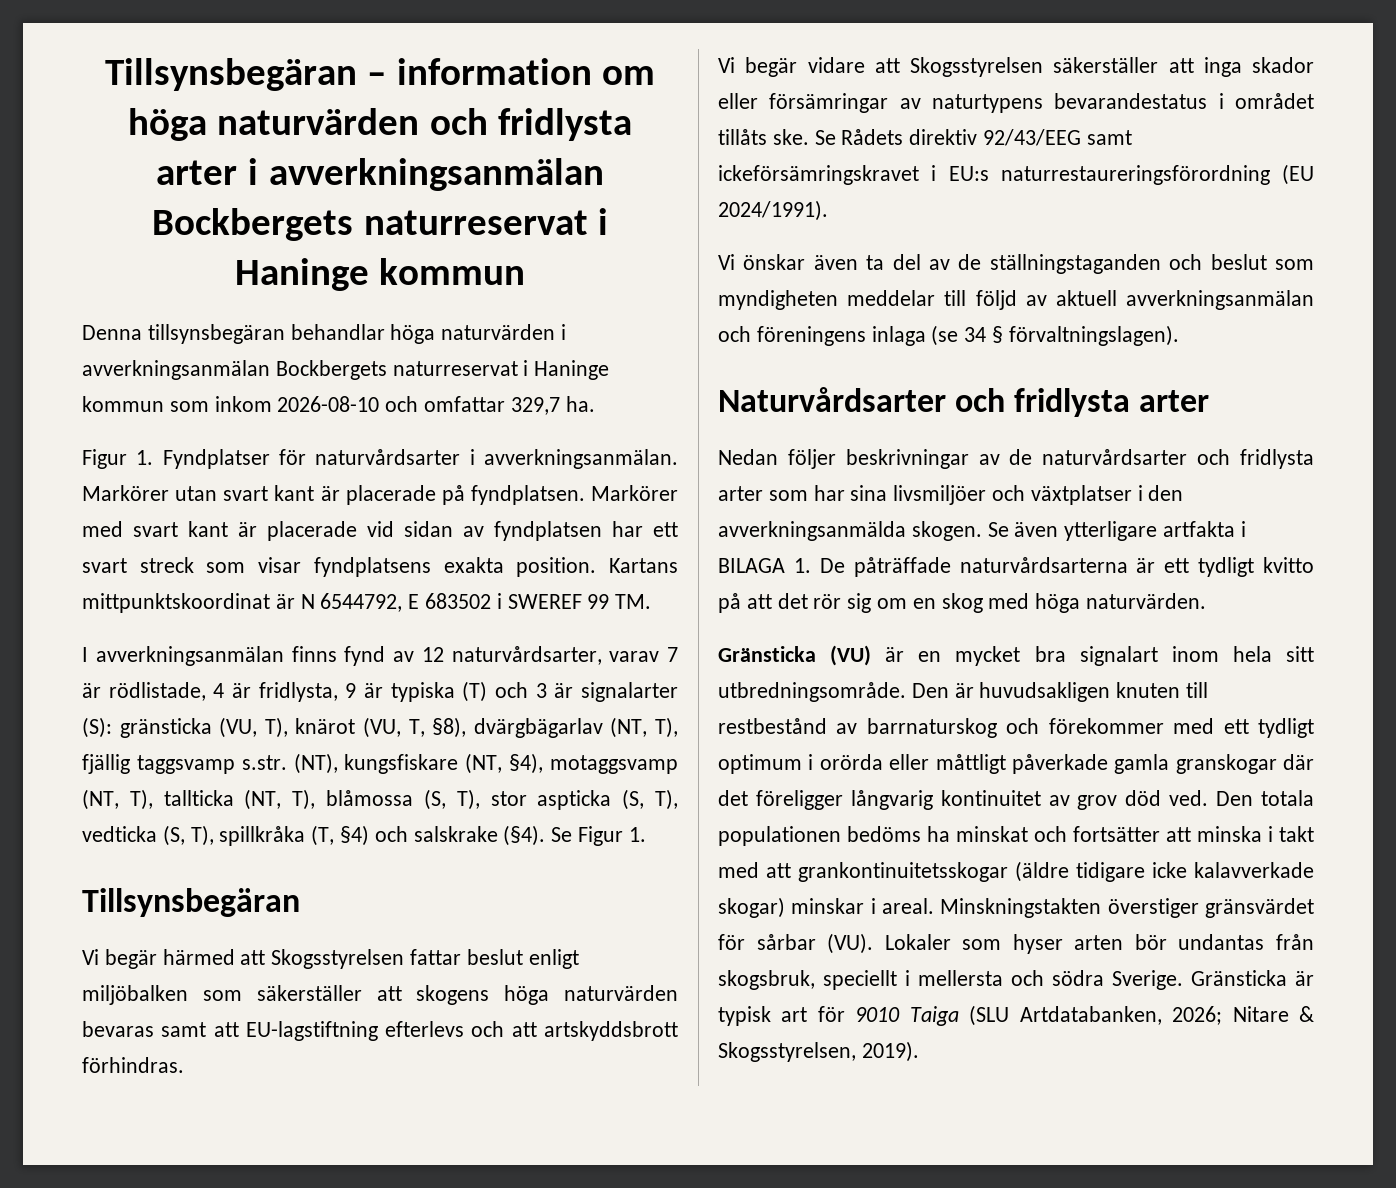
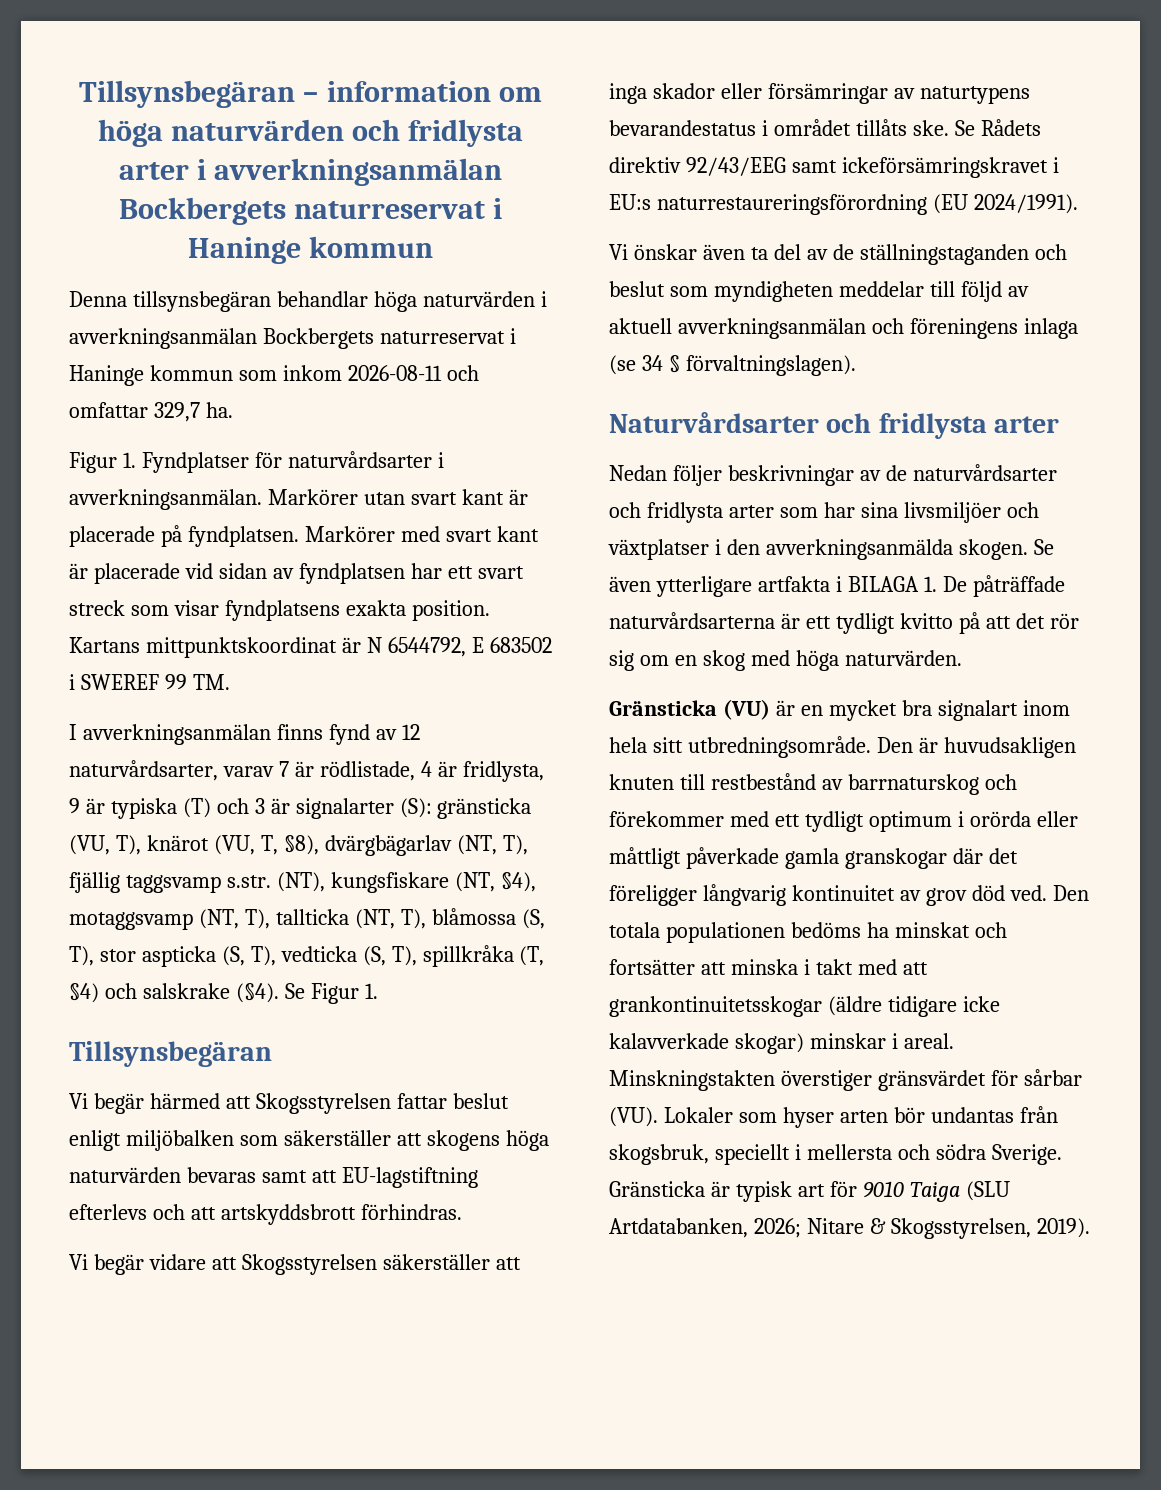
[277,396,380,412] 2026-08-10 -> [347,365,442,381] 2026-08-11

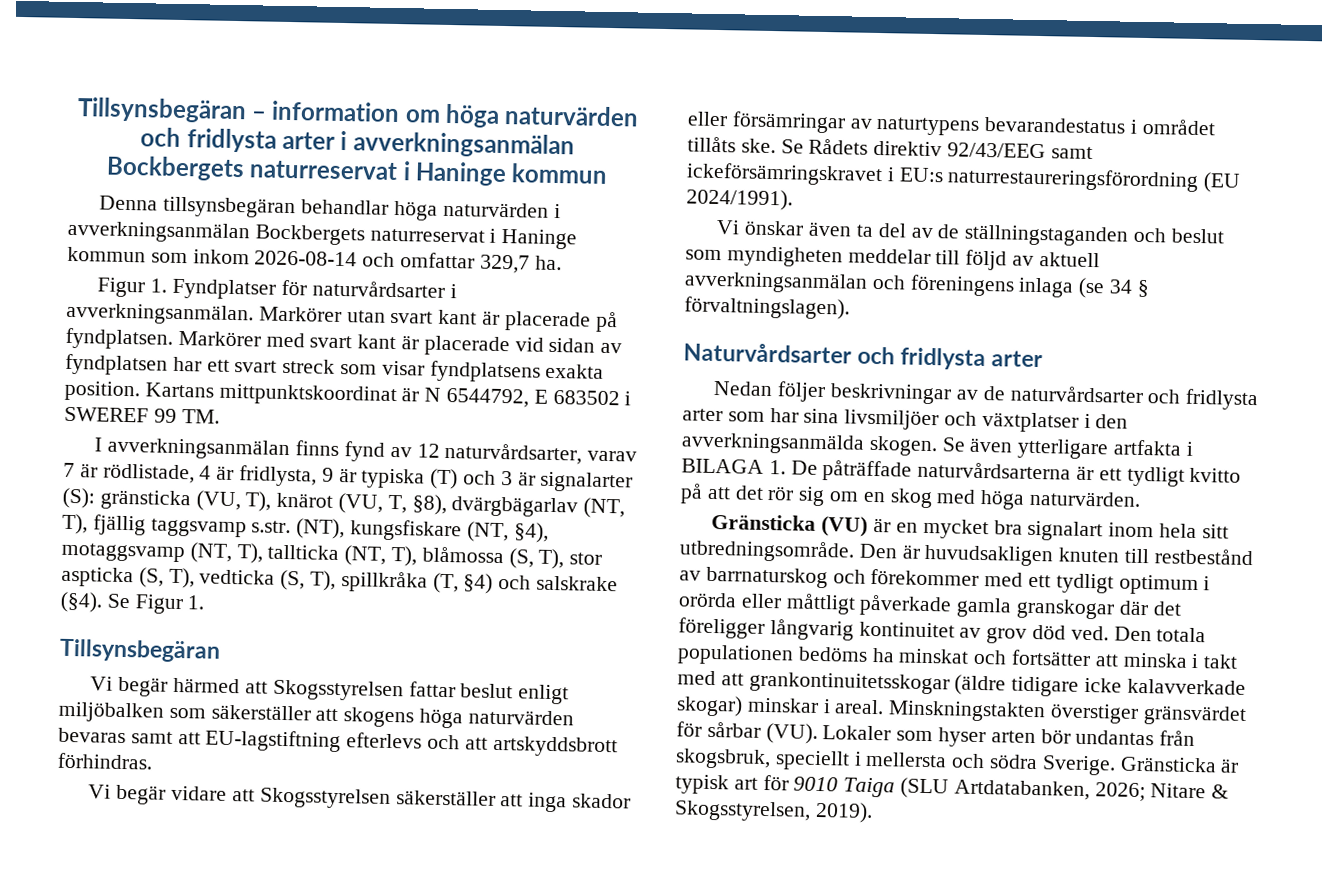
[347,365,442,381] 2026-08-11 -> [254,250,358,267] 2026-08-14

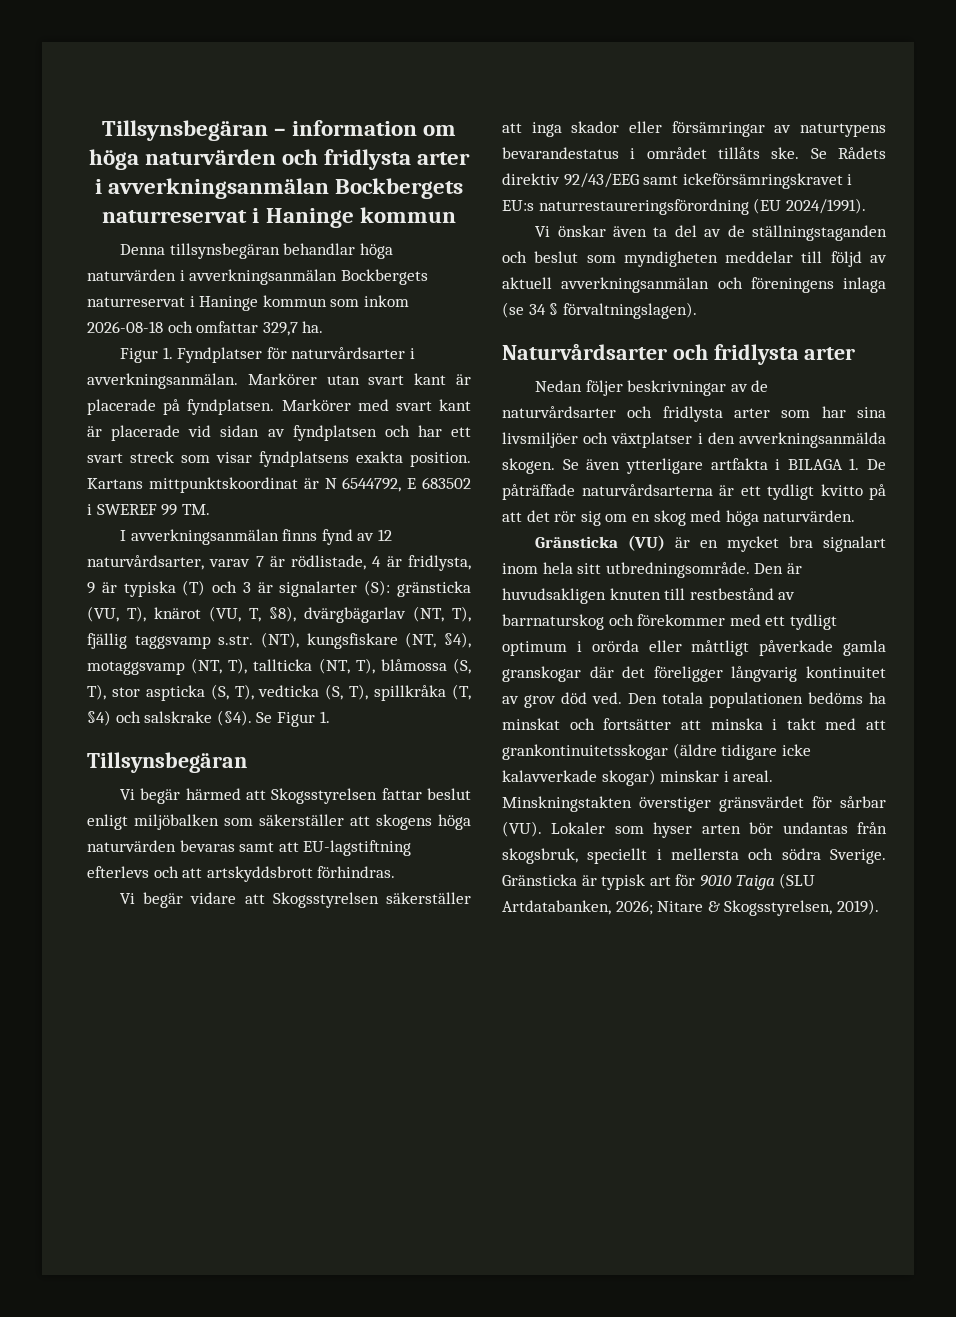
[254,250,358,267] 2026-08-14 -> [87,321,163,333] 2026-08-18
(168, 364) none -> [384,425,410,437] och

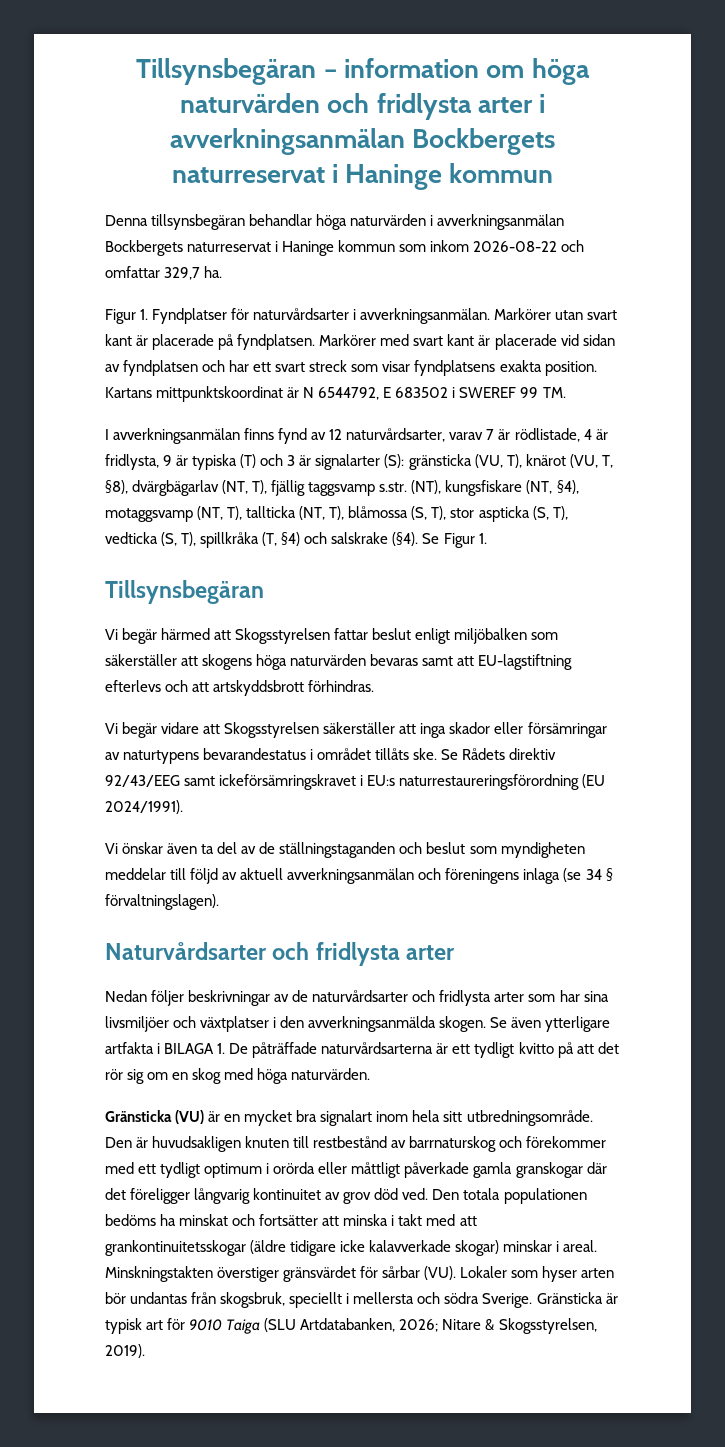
[87,321,163,333] 2026-08-18 -> [473,241,558,252] 2026-08-22

